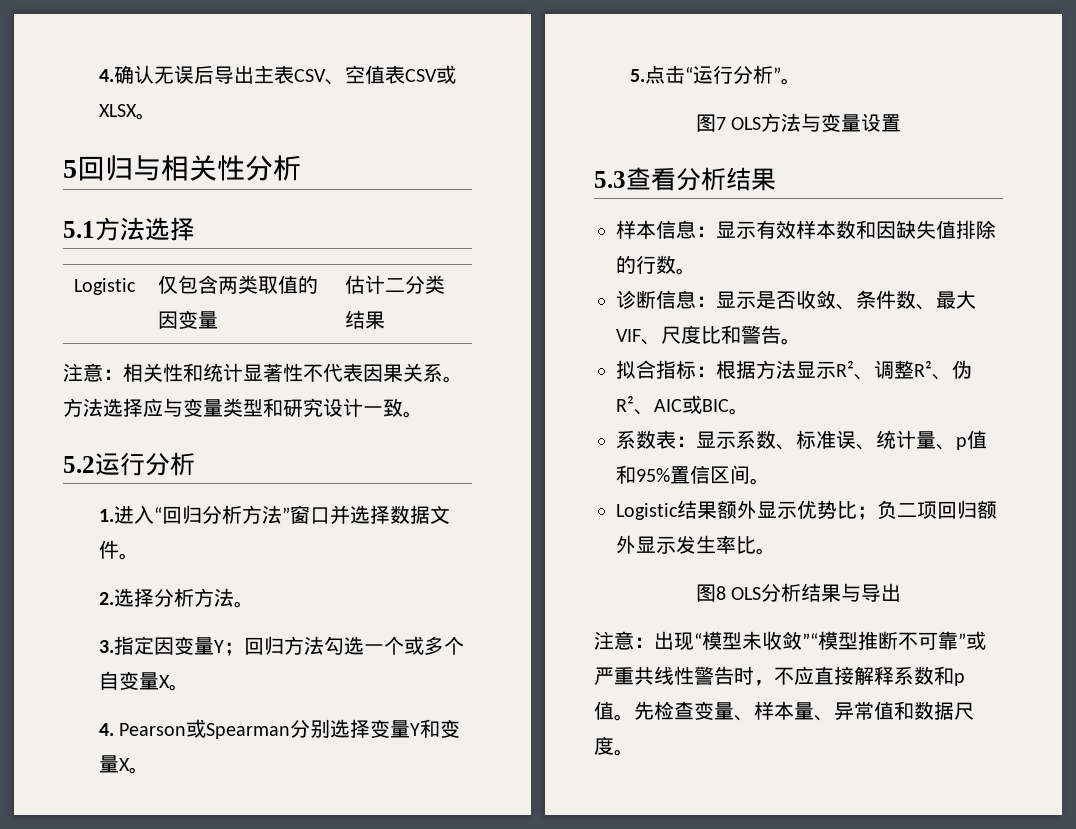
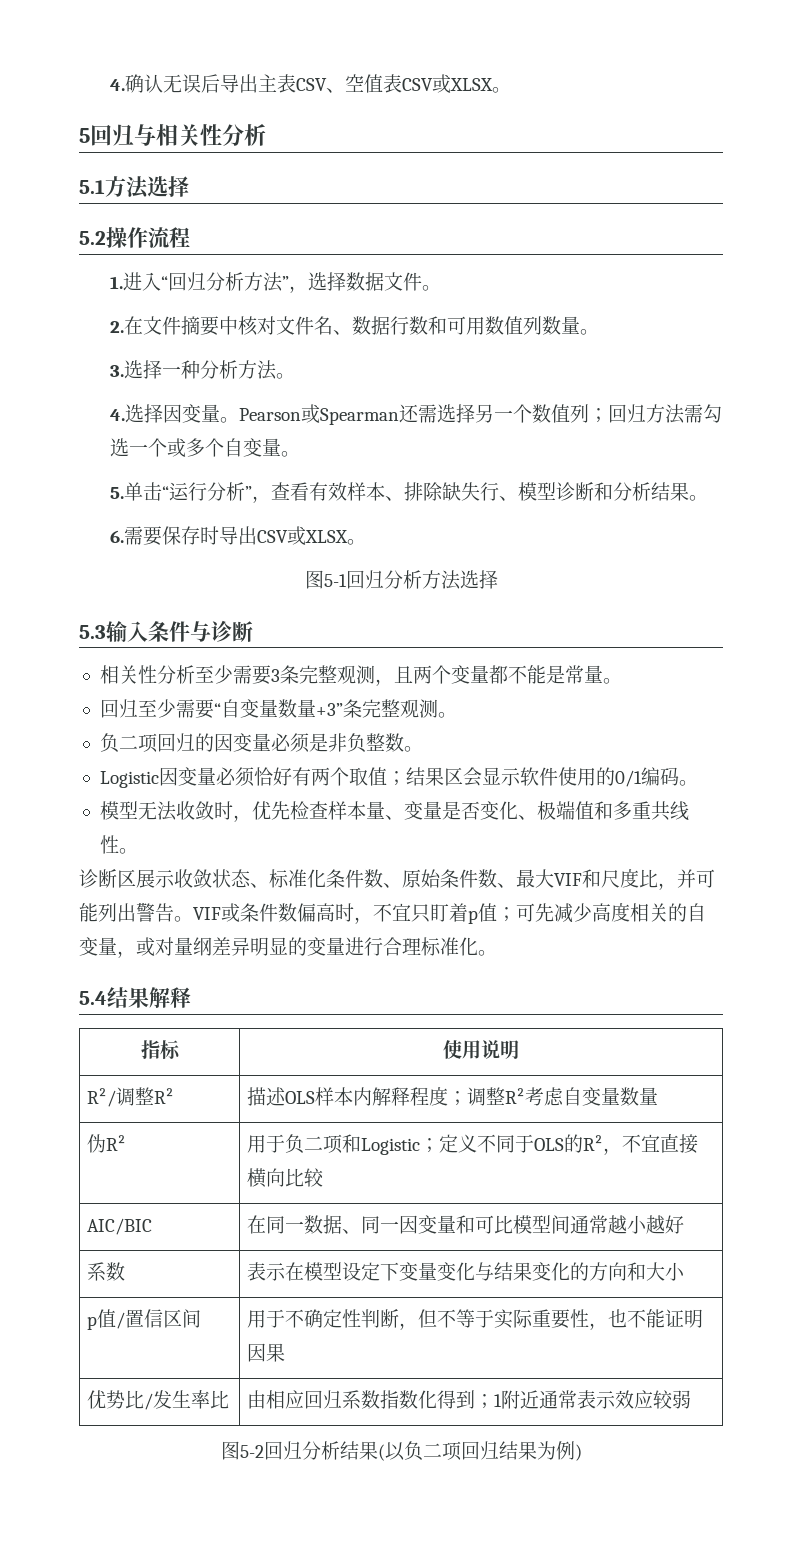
[74,278,137,295] [158,275,319,294] [158,310,219,329] [345,275,446,294] [345,310,386,329] [63,363,463,383] [63,398,423,418] // Logistic | 仅包含两类取值的因变量 | 估计二分类结果 // 注意：相关性和统计显著性不代表因果关系。方法选择应与变量类型和研究设计一致。 -> (189, 186) none
[95,452,195,476] 运行分析 -> [106,227,190,248] 操作流程
[289,505,350,525] 窗口并 -> [288,286,308,293] ，
[113,588,254,608] [98,636,224,655] 选择分析方法。 // 3.指定因变量Y -> [123,316,599,336] [109,360,295,380] [109,404,589,425] 在文件摘要中核对文件名、数据行数和可用数值列数量。 // 3.选择一种分析方法。 // 4.选择因变量。Pearson或Spearman还需选择另一个数值列
(324, 645) none -> [683,404,703,423] 需
[158,675,189,691] [98,719,461,739] [98,755,130,773] X。 // 4. Pearson或Spearman分别选择变量Y和变量X -> (281, 447) none
[644,65,665,84] 点 -> [123,482,143,501] 单
[780,78,801,85] [695,113,902,132] [594,167,776,191] [616,220,996,239] [616,255,696,275] [616,290,976,310] [616,325,801,345] [616,360,972,380] [616,395,749,415] [616,430,987,450] [616,465,770,485] [616,500,997,520] [616,535,776,555] [695,583,902,602] [594,631,986,651] [594,666,965,686] [594,701,974,721] [594,736,634,756] 。 // 图7 OLS方法与变量设置 // 5.3查看分析结果 // 样本信息：显示有效样本数和因缺失值排除的行数。 // 诊断信息：显示是否收敛、条件数、最大VIF、尺度比和警告。 // 拟合指标：根据方法显示R²、调整R²、伪R²、AIC或BIC。 // 系数表：显示系数、标准误、统计量、p值和95%置信区间。 // Logistic结果额外显示优势比；负二项回归额外显示发生率比。 // 图8 OLS分析结果与导出 // 注意：出现“模型未收敛”“模型推断不可靠”或严重共线性警告时，不应直接解释系数和p值。先检查变量、样本量、异常值和数据尺度。 -> [251,482,708,503] [109,526,366,546] [304,570,498,590] [79,620,253,642] [99,665,622,686] [99,699,457,719] [99,733,423,753] [99,767,698,788] [99,801,689,822] [99,835,138,854] [79,869,715,890] [79,902,706,924] [79,937,497,958] [79,987,191,1008] [140,1040,181,1060] [443,1040,519,1059] [86,1087,174,1107] [246,1087,658,1106] [86,1134,126,1153] [246,1134,698,1155] [246,1168,324,1188] [86,1218,152,1235] [246,1215,684,1234] [86,1262,125,1281] [246,1262,685,1281] [86,1309,201,1330] [246,1309,703,1330] [246,1343,285,1362] [86,1390,229,1410] [246,1390,691,1409] [220,1441,582,1461] ，查看有效样本、排除缺失行、模型诊断和分析结果。 // 6.需要保存时导出CSV或XLSX。 // 图5-1回归分析方法选择 // 5.3输入条件与诊断 // 相关性分析至少需要3条完整观测，且两个变量都不能是常量。 // 回归至少需要“自变量数量+3”条完整观测。 // 负二项回归的因变量必须是非负整数。 // Logistic因变量必须恰好有两个取值；结果区会显示软件使用的0/1编码。 // 模型无法收敛时，优先检查样本量、变量是否变化、极端值和多重共线性。 // 诊断区展示收敛状态、标准化条件数、原始条件数、最大VIF和尺度比，并可能列出警告。VIF或条件数偏高时，不宜只盯着p值；可先减少高度相关的自变量，或对量纲差异明显的变量进行合理标准化。 // 5.4结果解释 // 指标 | 使用说明 // R²/调整R² | 描述OLS样本内解释程度；调整R²考虑自变量数量 // 伪R² | 用于负二项和Logistic；定义不同于OLS的R²，不宜直接横向比较 // AIC/BIC | 在同一数据、同一因变量和可比模型间通常越小越好 // 系数 | 表示在模型设定下变量变化与结果变化的方向和大小 // p值/置信区间 | 用于不确定性判断，但不等于实际重要性，也不能证明因果 // 优势比/发生率比 | 由相应回归系数指数化得到；1附近通常表示效应较弱 // 图5-2回归分析结果(以负二项回归结果为例)

